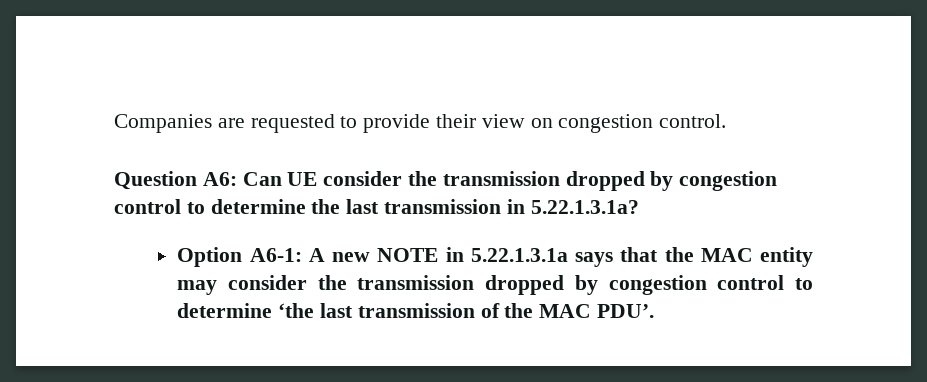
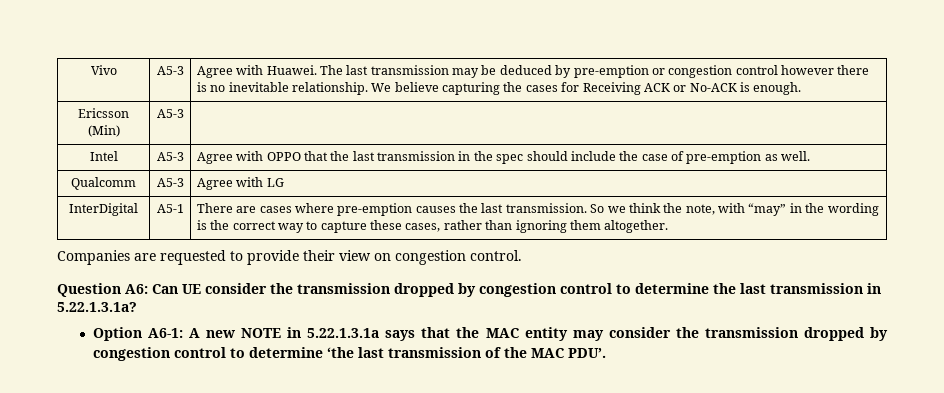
(114, 123) none -> [90,65,117,75] [156,66,184,75] [196,65,870,78] [196,82,802,95] [78,108,129,118] [87,125,120,137] [156,109,184,118] [89,151,118,161] [156,152,184,161] [196,151,811,164] [71,177,136,190] [156,178,184,187] [196,177,284,190] [69,203,138,216] [156,204,184,213] [196,203,879,216] [196,220,669,233] Vivo | A5-3 | Agree with Huawei. The last transmission may be deduced by pre-emption or congestion control however there is no inevitable relationship. We believe capturing the cases for Receiving ACK or No-ACK is enough. // Ericsson (Min) | A5-3 | // Intel | A5-3 | Agree with OPPO that the last transmission in the spec should include the case of pre-emption as well. // Qualcomm | A5-3 | Agree with LG // InterDigital | A5-1 | There are cases where pre-emption causes the last transmission. So we think the note, with “may” in the wording is the correct way to capture these cases, rather than ignoring them altogether. //

